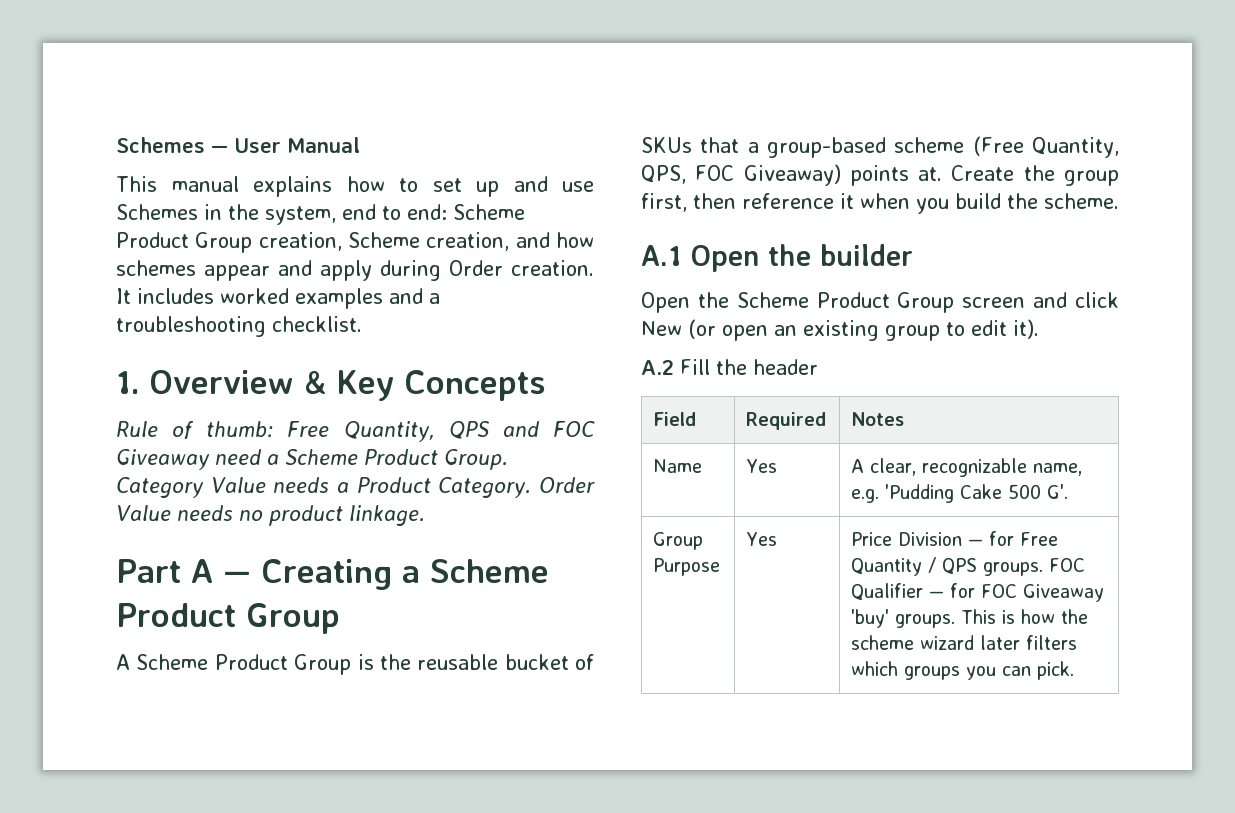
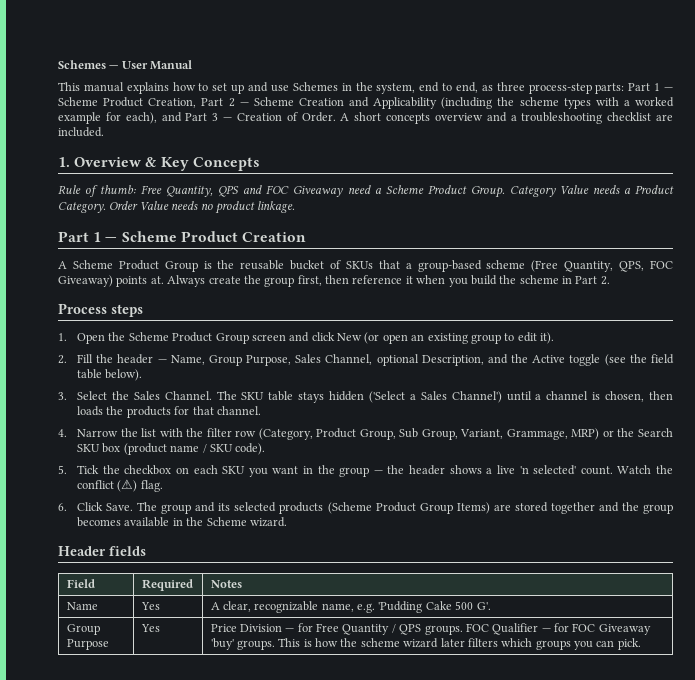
[407,204,525,220] [116,232,594,253] [116,260,594,281] [116,288,440,309] [116,316,362,337] end: Scheme Product Group creation, Scheme creation, and how schemes appear and apply during Order creation. It includes worked examples and a troubleshooting checklist. -> [455,82,674,94] [58,97,674,109] [58,112,673,124] [58,127,104,137] end, as three process-step parts: Part 1 — Scheme Product Creation, Part 2 — Scheme Creation and Applicability (including the scheme types with a worked example for each), and Part 3 — Creation of Order. A short concepts overview and a troubleshooting checklist are included.
[190,559,549,590] [116,603,340,634] A — Creating a Scheme Product Group -> [93,231,306,242] 1 — Scheme Product Creation
[951,165,1015,181] Create -> [167,275,241,287] Always create
[1044,193,1119,209] [641,244,913,272] scheme. // A.1 Open the builder // -> [519,275,610,285] [58,303,143,317] [58,333,67,341] scheme in Part 2. // Process steps // 1.
[641,360,674,375] A.2 -> [58,355,67,364] 2.
(818, 367) none -> [157,354,674,366] [77,369,143,381] [58,391,673,403] [77,406,261,418] [58,428,674,440] [77,443,266,455] [58,465,674,477] [77,479,163,492] [58,502,674,514] [77,517,287,527] [58,546,146,556] — Name, Group Purpose, Sales Channel, optional Description, and the Active toggle (see the field table below). // 3. Select the Sales Channel. The SKU table stays hidden ('Select a Sales Channel') until a channel is chosen, then loads the products for that channel. // 4. Narrow the list with the filter row (Category, Product Group, Sub Group, Variant, Grammage, MRP) or the Search SKU box (product name / SKU code). // 5. Tick the checkbox on each SKU you want in the group — the header shows a live 'n selected' count. Watch the conflict (⚠) flag. // 6. Click Save. The group and its selected products (Scheme Product Group Items) are stored together and the group becomes available in the Scheme wizard. // Header fields

